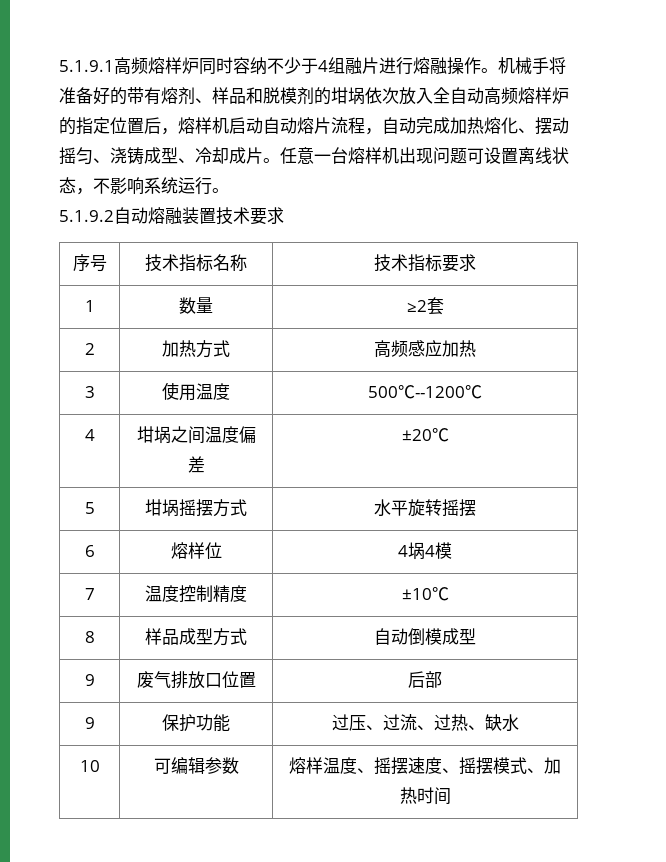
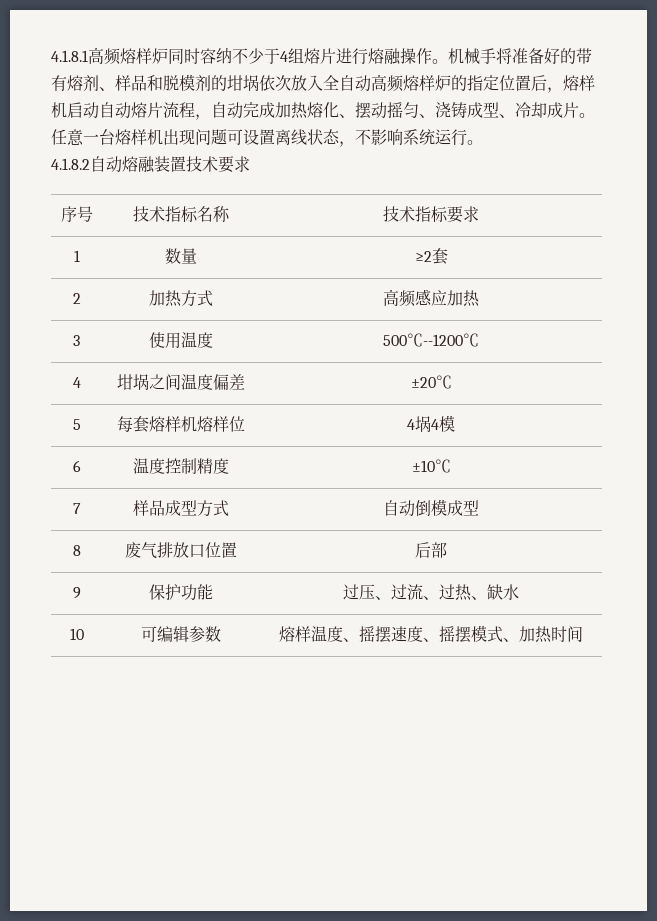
[59,60,114,72] 5.1.9.1 -> [51,50,88,62] 4.1.8.1
[345,57,362,74] 融 -> [304,48,320,64] 熔
[59,210,114,222] 5.1.9.2 -> [51,158,90,170] 4.1.8.2
[145,499,247,517] [374,499,476,517] [84,545,95,557] 坩埚摇摆方式 | 水平旋转摇摆 // 6 | -> [117,416,197,433] 每套熔样机
[84,588,95,600] 7 -> [72,460,81,472] 6
[84,631,95,643] 8 -> [72,503,81,514] 7
[84,674,95,686] 9 -> [72,545,81,556] 8

